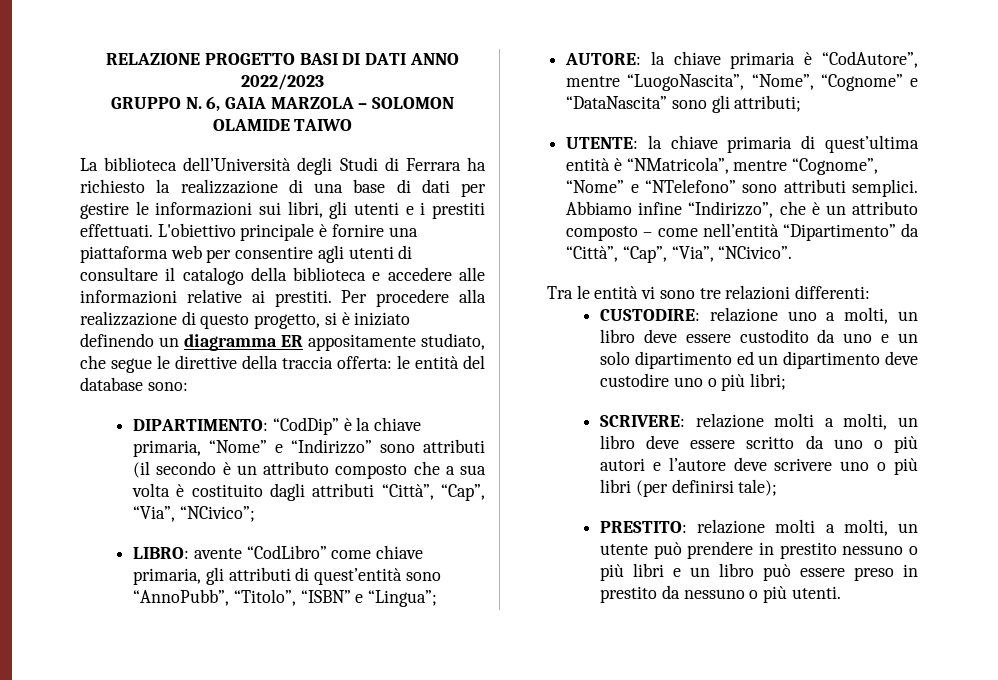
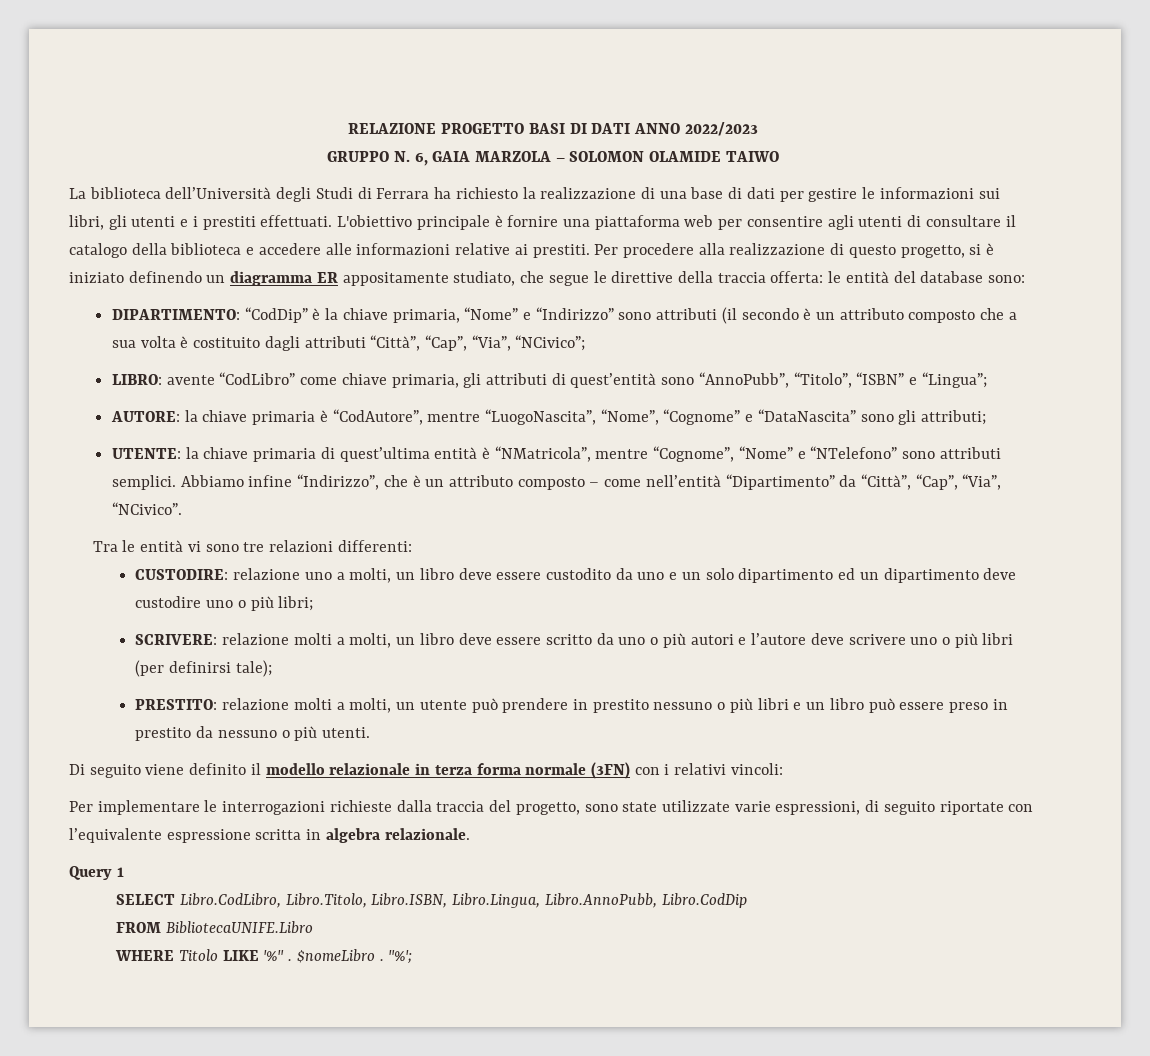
(841, 592) none -> [69,762,783,779] [69,800,1034,815] [69,828,470,843] [69,866,124,880] [116,893,747,908] [116,921,313,934] [115,949,413,963] // Di seguito viene definito il modello relazionale in terza forma normale (3FN) con i relativi vincoli: // Per implementare le interrogazioni richieste dalla traccia del progetto, sono state utilizzate varie espressioni, di seguito riportate con l’equivalente espressione scritta in algebra relazionale. // Query 1 // SELECT Libro.CodLibro, Libro.Titolo, Libro.ISBN, Libro.Lingua, Libro.AnnoPubb, Libro.CodDip // FROM BibliotecaUNIFE.Libro // WHERE Titolo LIKE '%" . $nomeLibro . "%';

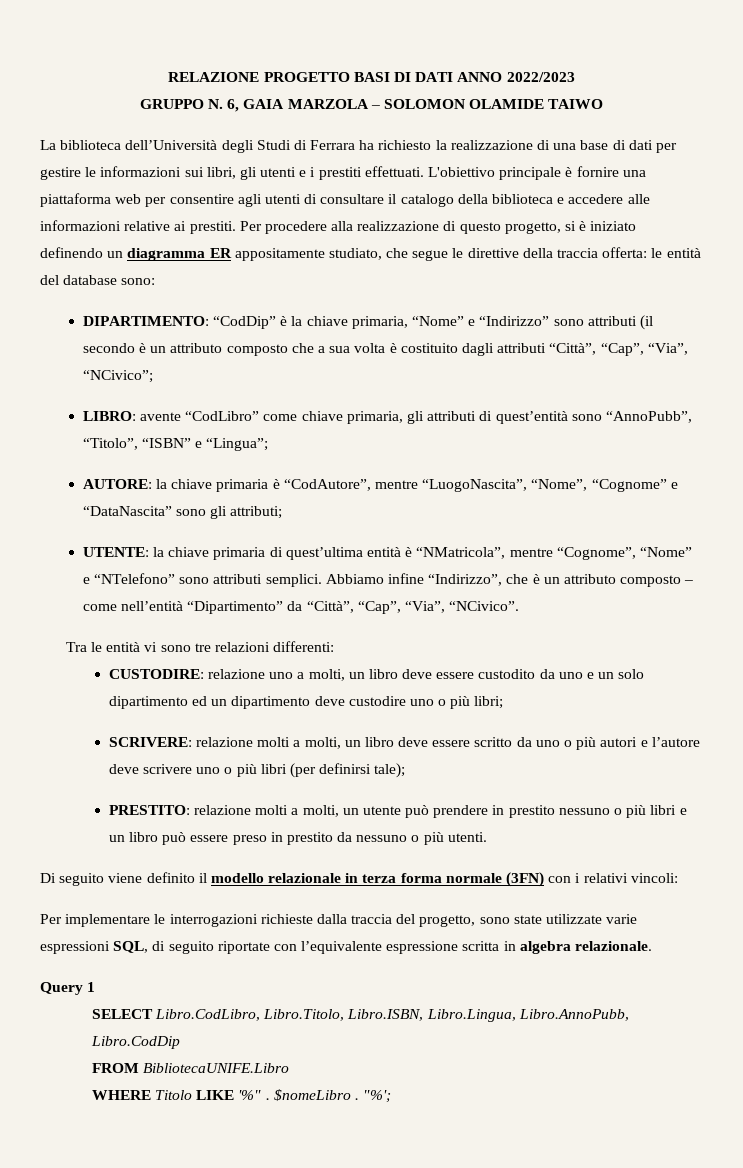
[775,801,861,815] espressioni, -> [40,941,149,954] espressioni SQL,

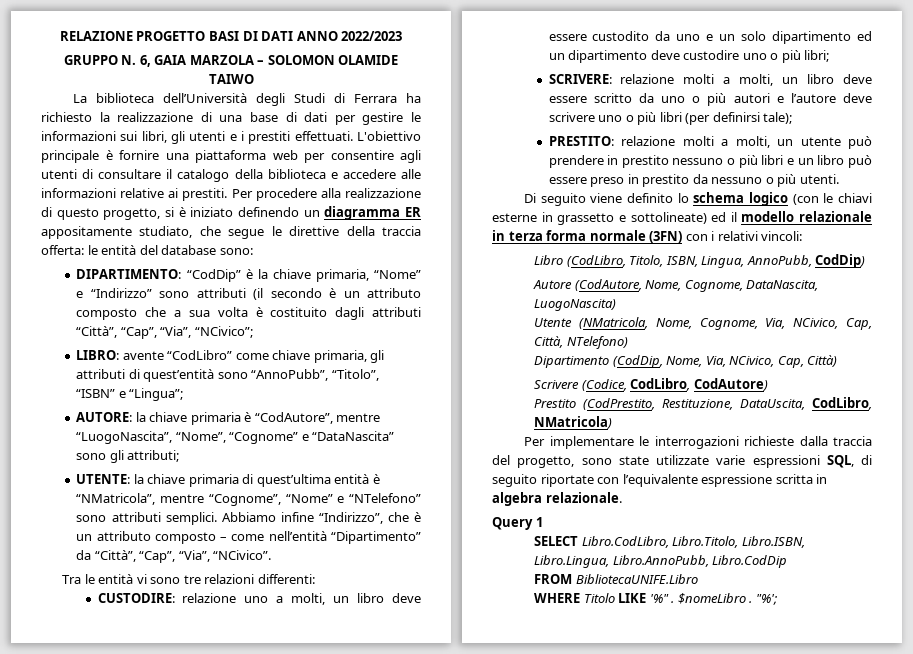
(195, 877) none -> [677,192,872,206] [492,212,727,225] lo schema logico (con le chiavi esterne in grassetto e sottolineate) ed
(678, 878) none -> [534,254,866,268] [533,279,819,292] [534,299,617,311] [534,317,872,330] [534,336,628,349] [534,355,838,368] [534,378,768,391] [534,397,872,410] [534,416,613,429] // Libro (CodLibro, Titolo, ISBN, Lingua, AnnoPubb, CodDip) // Autore (CodAutore, Nome, Cognome, DataNascita, LuogoNascita) // Utente (NMatricola, Nome, Cognome, Via, NCivico, Cap, Città, NTelefono) // Dipartimento (CodDip, Nome, Via, NCivico, Cap, Città) // Scrivere (Codice, CodLibro, CodAutore) // Prestito (CodPrestito, Restituzione, DataUscita, CodLibro, NMatricola)

